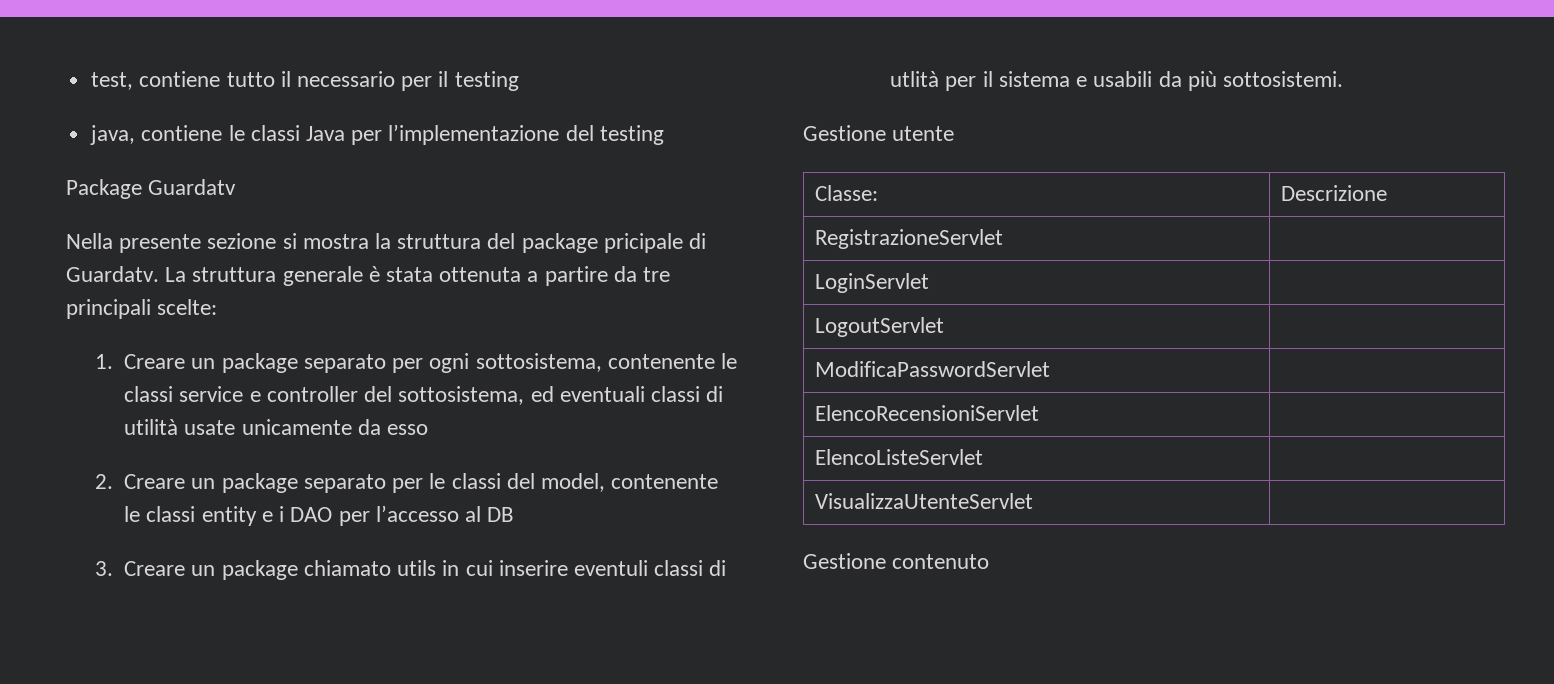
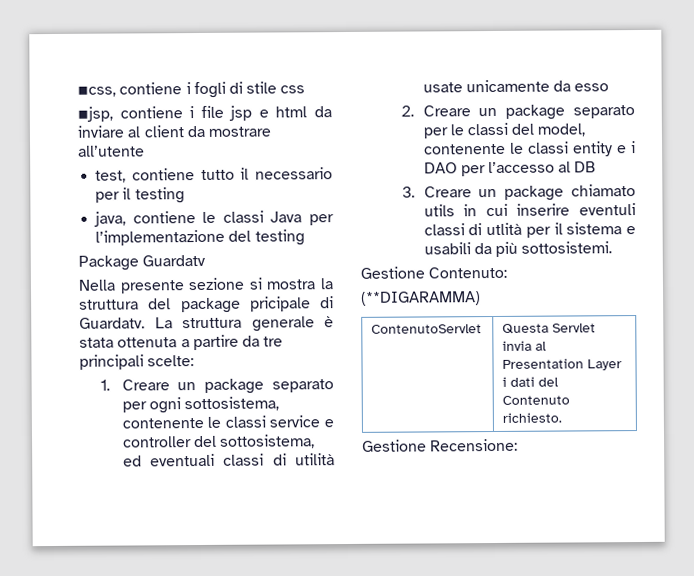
(91, 81) none -> [77,81,306,99] [77,105,332,122] [77,125,271,138] [78,145,146,157] ▪css, contiene i fogli di stile css // ▪jsp, contiene i file jsp e html da inviare al client da mostrare all’utente //
[892,126,955,141] [814,185,878,201] [1280,185,1387,201] [814,229,1003,249] [814,273,929,293] [814,317,944,337] [814,361,1050,377] [814,405,1039,421] [814,449,983,465] [814,493,1033,509] [803,553,990,569] utente // Classe: | Descrizione // RegistrazioneServlet | // LoginServlet | // LogoutServlet | // ModificaPasswordServlet | // ElencoRecensioniServlet | // ElencoListeServlet | // VisualizzaUtenteServlet | // Gestione contenuto -> [428,266,508,279] [361,291,481,306] [371,324,483,334] [502,323,597,334] [502,340,548,351] [502,358,623,371] [502,376,560,387] [502,395,571,405] [502,412,563,423] [362,438,519,452] Contenuto: // (**DIGARAMMA) // ContenutoServlet | Questa Servlet invia al Presentation Layer i dati del Contenuto richiesto. // Gestione Recensione:

